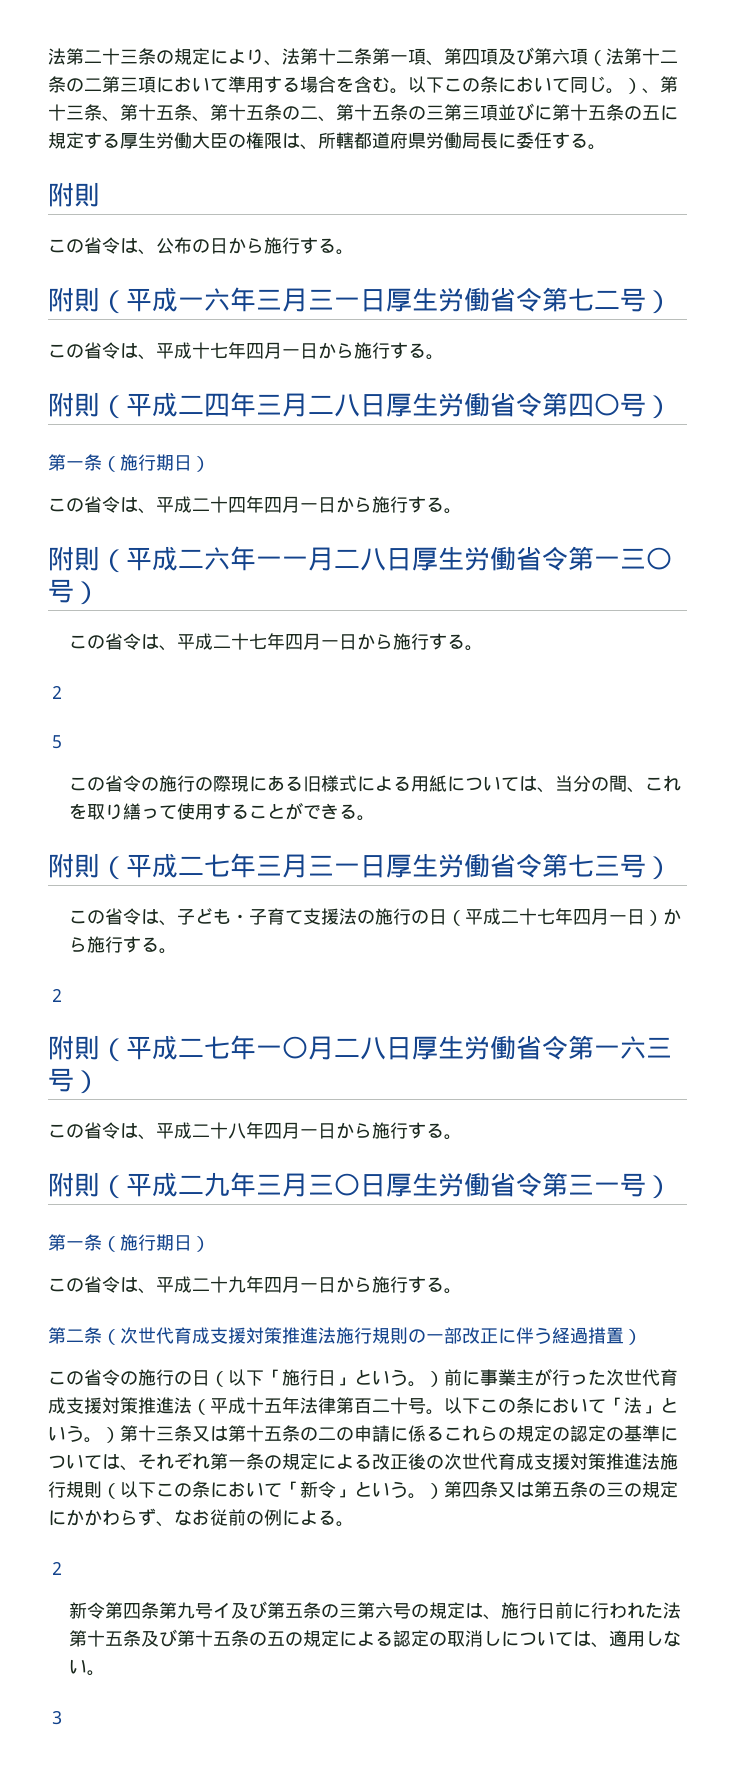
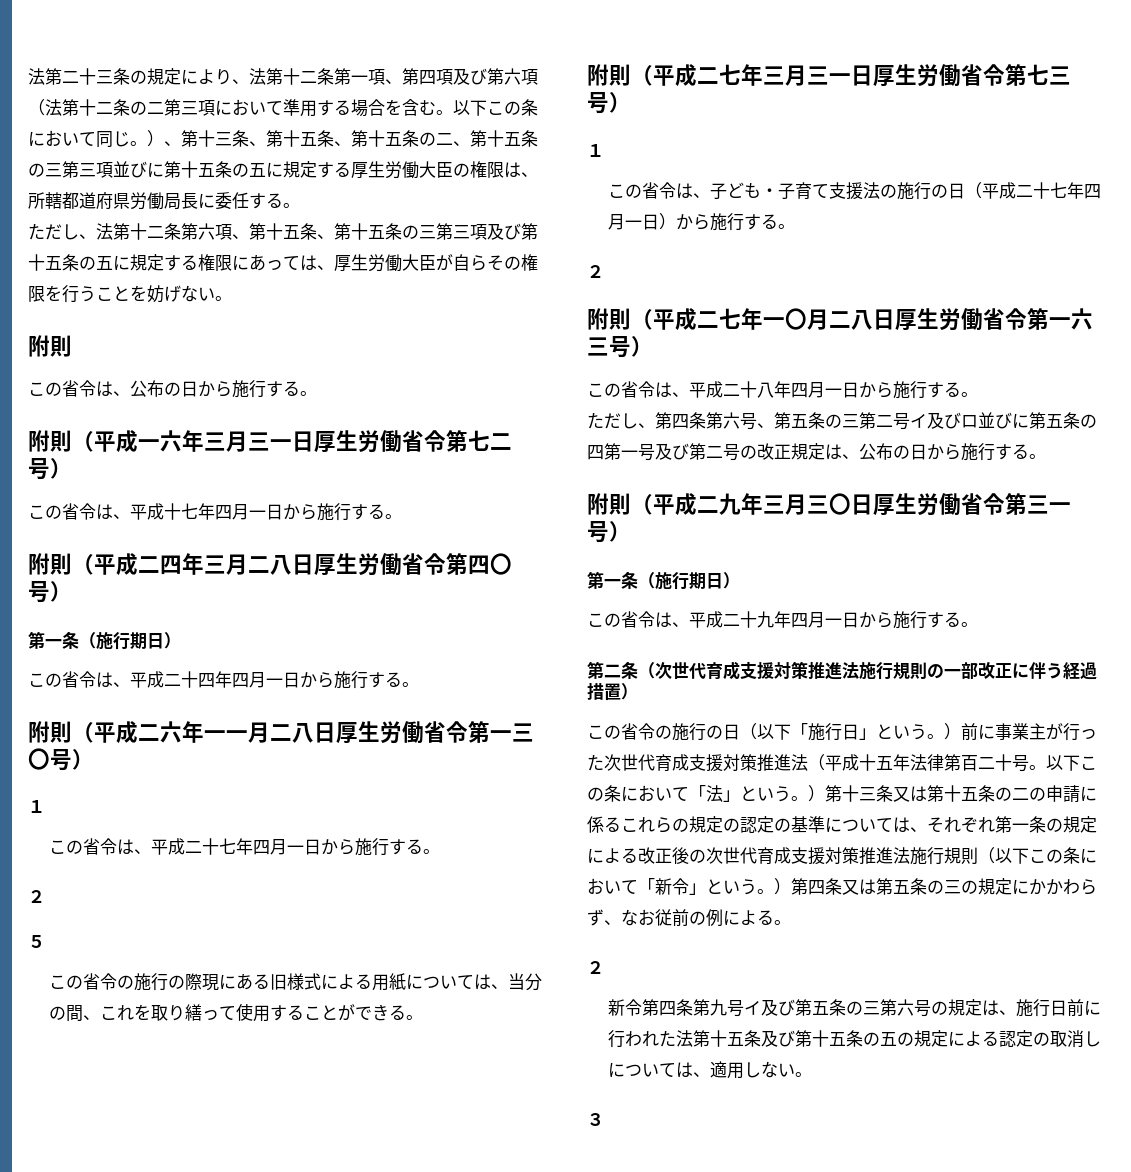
(606, 147) none -> [28,223,538,240] [28,254,538,272] [28,285,232,303] // ただし、法第十二条第六項、第十五条、第十五条の三第三項及び第十五条の五に規定する権限にあっては、厚生労働大臣が自らその権限を行うことを妨げない。
(100, 593) none -> [28,800,45,813] // １
(672, 868) none -> [587,144,604,157] // １
(462, 1137) none -> [587,412,1097,430] [587,443,1046,461] // ただし、第四条第六号、第五条の三第二号イ及びロ並びに第五条の四第一号及び第二号の改正規定は、公布の日から施行する。

